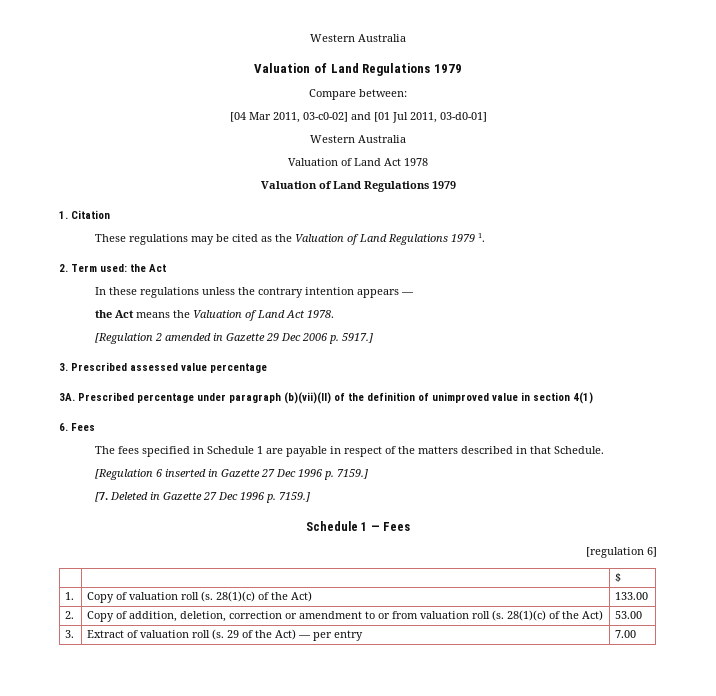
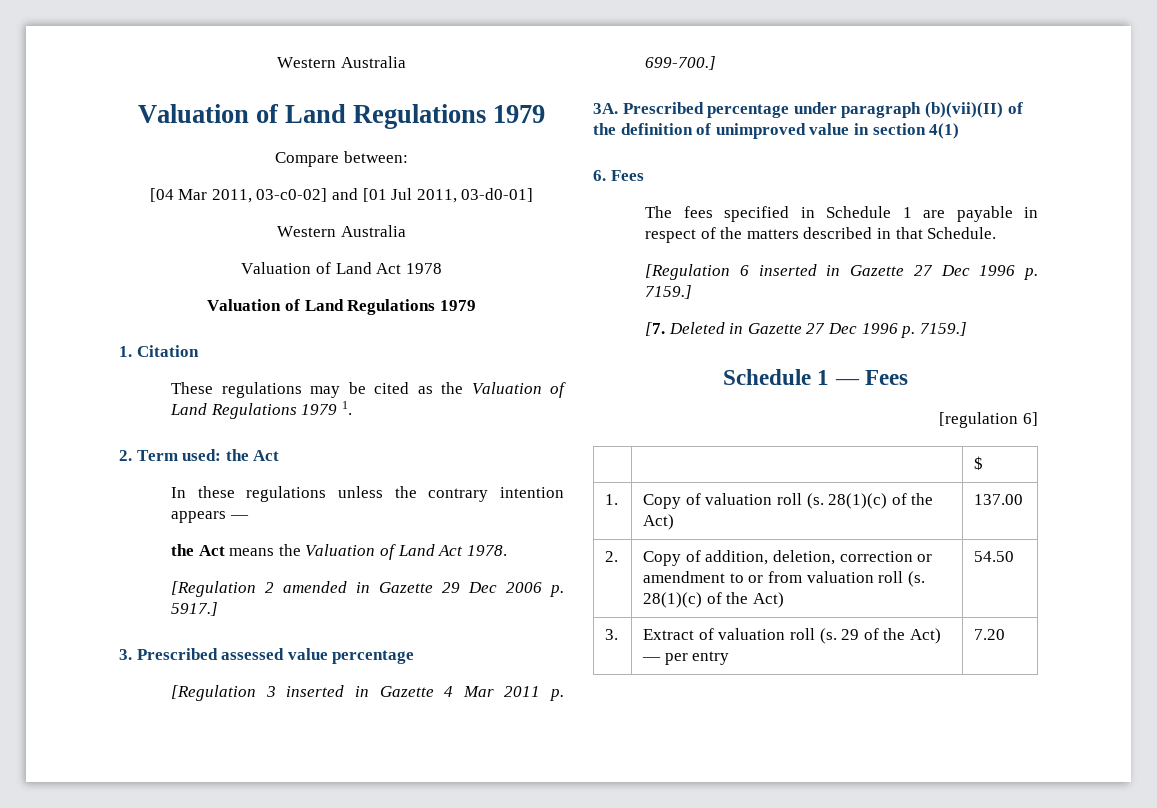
(267, 368) none -> [171,685,564,701] [645,56,717,70] // [Regulation 3 inserted in Gazette 4 Mar 2011 p. 699-700.]
[615,592,649,600] 133.00 -> [974,494,1024,505] 137.00
[615,611,643,619] 53.00 -> [974,551,1015,562] 54.50
[615,630,637,638] 7.00 -> [974,629,1006,640] 7.20

